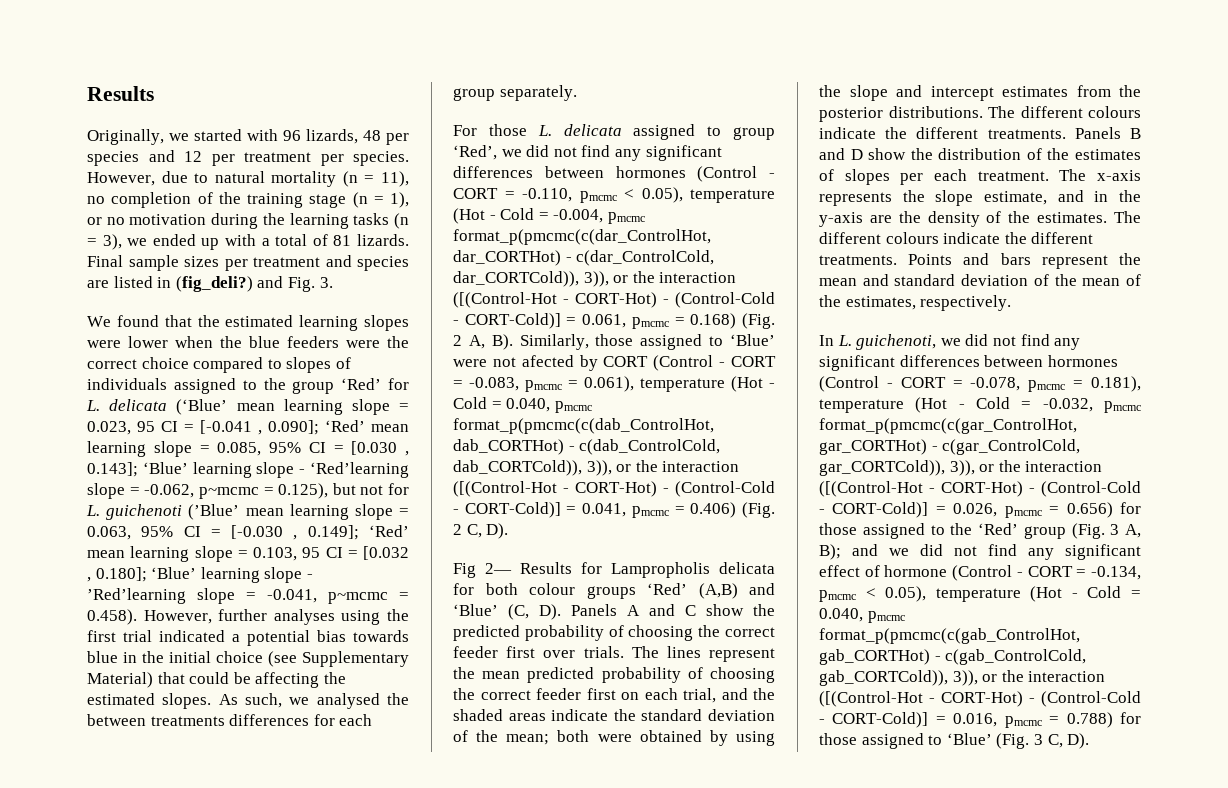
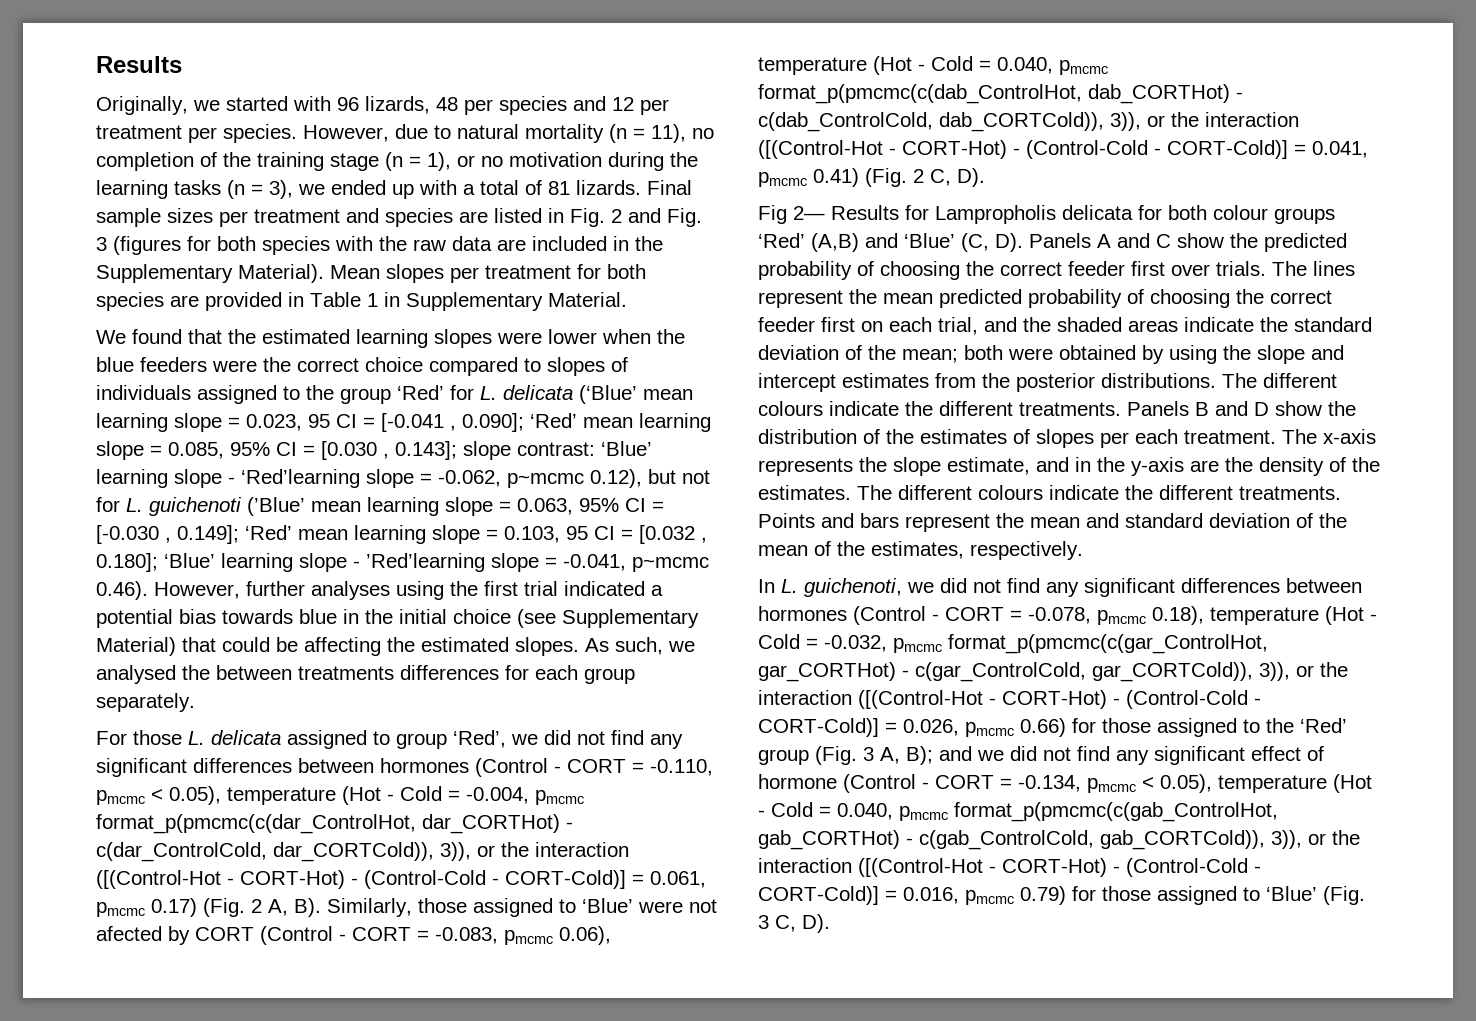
[175,276,333,292] (fig_deli?) and Fig. 3. -> [570,208,702,227] [96,236,663,255] [96,264,646,283] [96,292,627,311] Fig. 2 and Fig. 3 (figures for both species with the raw data are included in the Supplementary Material). Mean slopes per treatment for both species are provided in Table 1 in Supplementary Material.
(138, 469) none -> [463,441,595,460] slope contrast:
[263,483,329,499] = 0.125), -> [590,469,642,488] 0.12),
[399,592,409,600] [87,609,137,625] = 0.458). -> [96,581,148,600] 0.46).
[674,313,737,329] = 0.168) -> [151,898,197,917] 0.17)
[568,376,634,392] = 0.061), -> [559,926,611,945] 0.06),
[674,502,737,518] = 0.406) -> [813,168,859,187] 0.41)
[1073,376,1141,392] = 0.181), -> [1152,606,1204,625] 0.18),
[1049,502,1113,518] = 0.656) -> [1020,718,1066,737] 0.66)
[1049,712,1113,728] = 0.788) -> [1020,886,1066,905] 0.79)

